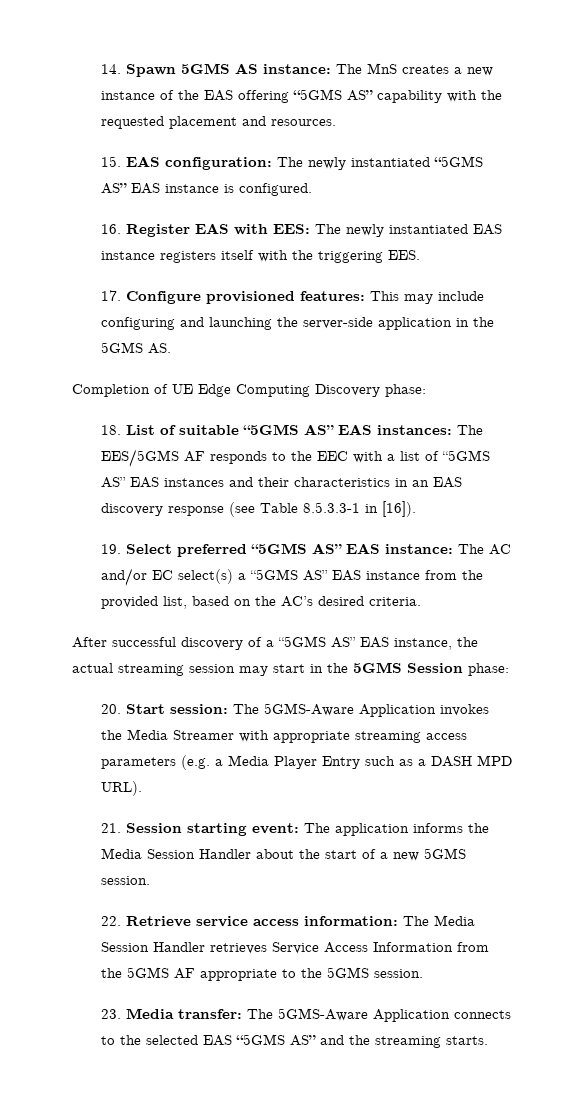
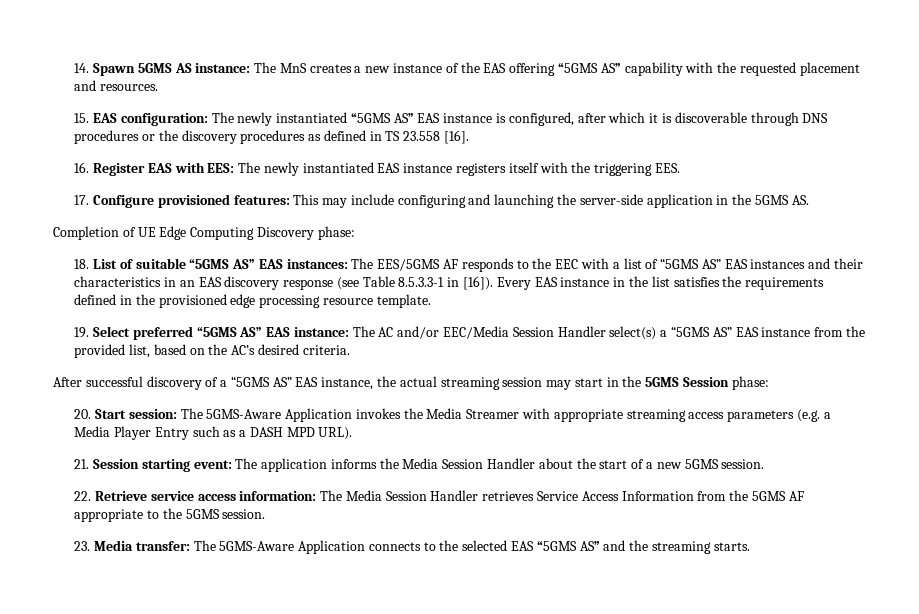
[238,183,312,196] configured. -> [508,112,829,126] [74,130,470,144] configured, after which it is discoverable through DNS procedures or the discovery procedures as defined in TS 23.558 [16].
(416, 509) none -> [496,276,825,290] [74,294,431,308] Every EAS instance in the list satisfies the requirements defined in the provisioned edge processing resource template.
[151,570,173,580] EC -> [443,326,606,339] EEC/Media Session Handler

